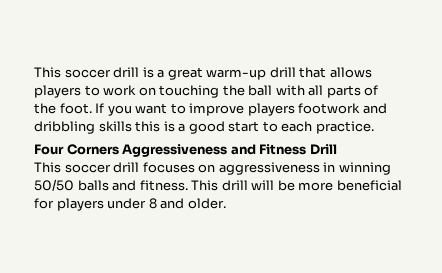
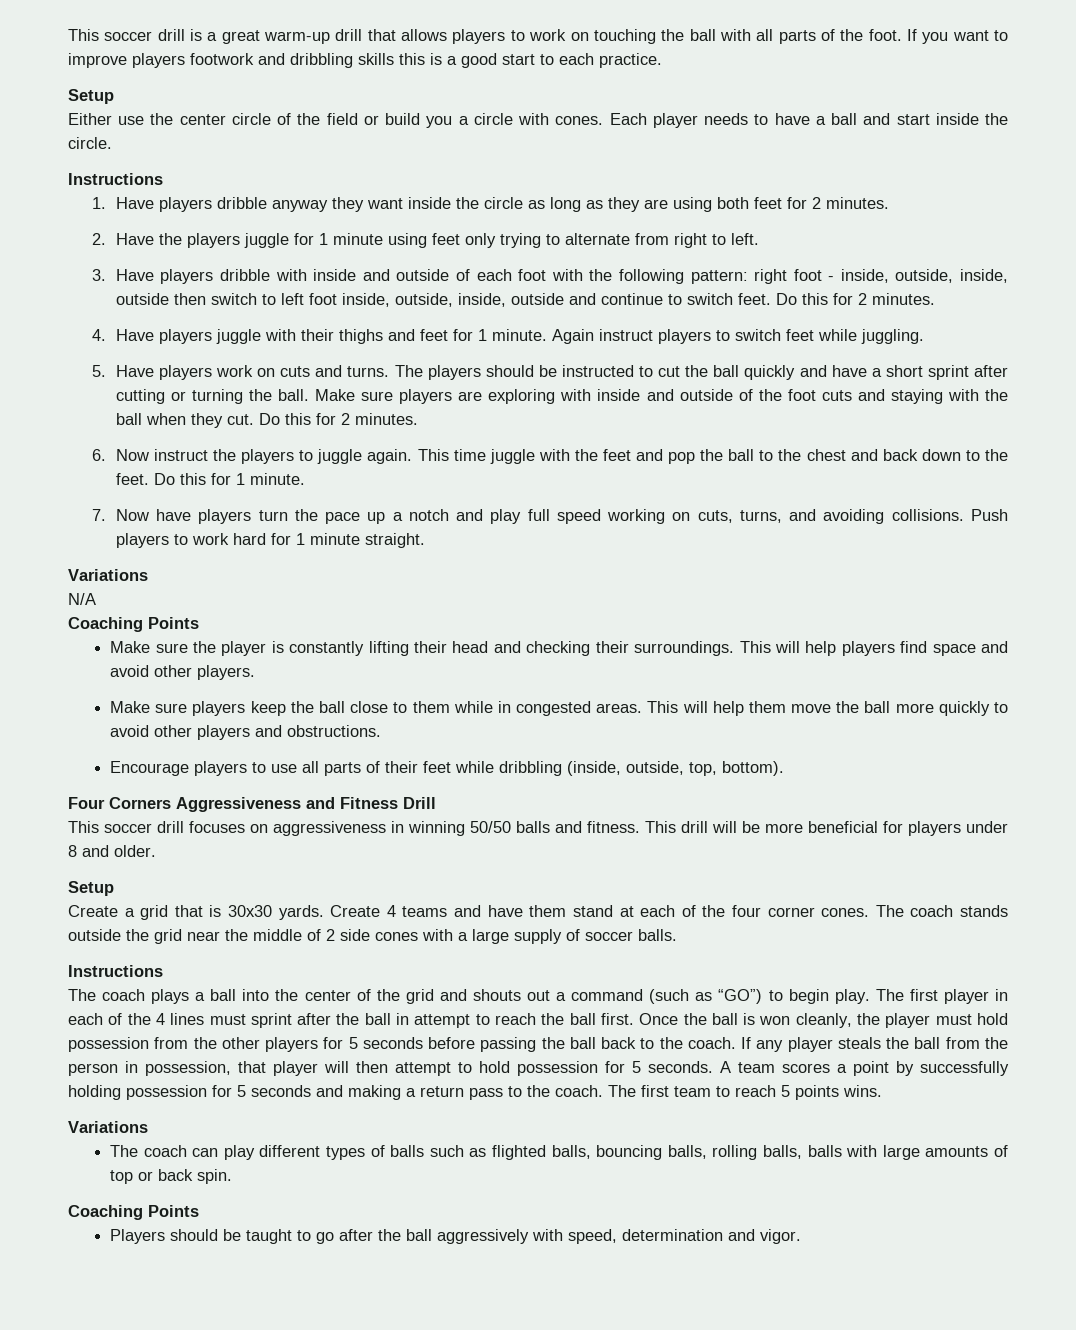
(374, 127) none -> [68,89,114,104] [68,113,1009,128] [68,137,112,149] [68,173,163,185] [91,197,889,212] [91,233,759,248] [91,269,1008,284] [115,293,935,307] [91,329,924,344] [91,365,1008,380] [115,389,1009,404] [115,413,418,428] [91,449,1008,464] [115,473,305,485] [91,509,1009,524] [115,533,425,548] [68,569,148,581] [68,593,96,605] [68,617,199,632] [110,641,1009,656] [110,665,256,680] [110,701,1009,716] [110,725,382,740] [110,761,785,776] // Setup // Either use the center circle of the field or build you a circle with cones. Each player needs to have a ball and start inside the circle. // Instructions // 1. Have players dribble anyway they want inside the circle as long as they are using both feet for 2 minutes. // 2. Have the players juggle for 1 minute using feet only trying to alternate from right to left. // 3. Have players dribble with inside and outside of each foot with the following pattern: right foot - inside, outside, inside, outside then switch to left foot inside, outside, inside, outside and continue to switch feet. Do this for 2 minutes. // 4. Have players juggle with their thighs and feet for 1 minute. Again instruct players to switch feet while juggling. // 5. Have players work on cuts and turns. The players should be instructed to cut the ball quickly and have a short sprint after cutting or turning the ball. Make sure players are exploring with inside and outside of the foot cuts and staying with the ball when they cut. Do this for 2 minutes. // 6. Now instruct the players to juggle again. This time juggle with the feet and pop the ball to the chest and back down to the feet. Do this for 1 minute. // 7. Now have players turn the pace up a notch and play full speed working on cuts, turns, and avoiding collisions. Push players to work hard for 1 minute straight. // Variations // N/A // Coaching Points // Make sure the player is constantly lifting their head and checking their surroundings. This will help players find space and avoid other players. // Make sure players keep the ball close to them while in congested areas. This will help them move the ball more quickly to avoid other players and obstructions. // Encourage players to use all parts of their feet while dribbling (inside, outside, top, bottom).
(226, 203) none -> [68,881,114,896] [68,905,1008,920] [68,929,677,944] [68,965,163,977] [68,989,1009,1004] [68,1013,1008,1028] [68,1037,1008,1052] [68,1061,1009,1076] [68,1085,882,1100] [68,1121,148,1133] [110,1145,1009,1160] [110,1169,233,1184] [68,1205,199,1220] [110,1229,802,1244] // Setup // Create a grid that is 30x30 yards. Create 4 teams and have them stand at each of the four corner cones. The coach stands outside the grid near the middle of 2 side cones with a large supply of soccer balls. // Instructions // The coach plays a ball into the center of the grid and shouts out a command (such as “GO”) to begin play. The first player in each of the 4 lines must sprint after the ball in attempt to reach the ball first. Once the ball is won cleanly, the player must hold possession from the other players for 5 seconds before passing the ball back to the coach. If any player steals the ball from the person in possession, that player will then attempt to hold possession for 5 seconds. A team scores a point by successfully holding possession for 5 seconds and making a return pass to the coach. The first team to reach 5 points wins. // Variations // The coach can play different types of balls such as flighted balls, bouncing balls, rolling balls, balls with large amounts of top or back spin. // Coaching Points // Players should be taught to go after the ball aggressively with speed, determination and vigor.

